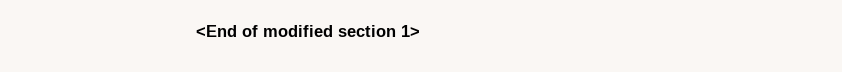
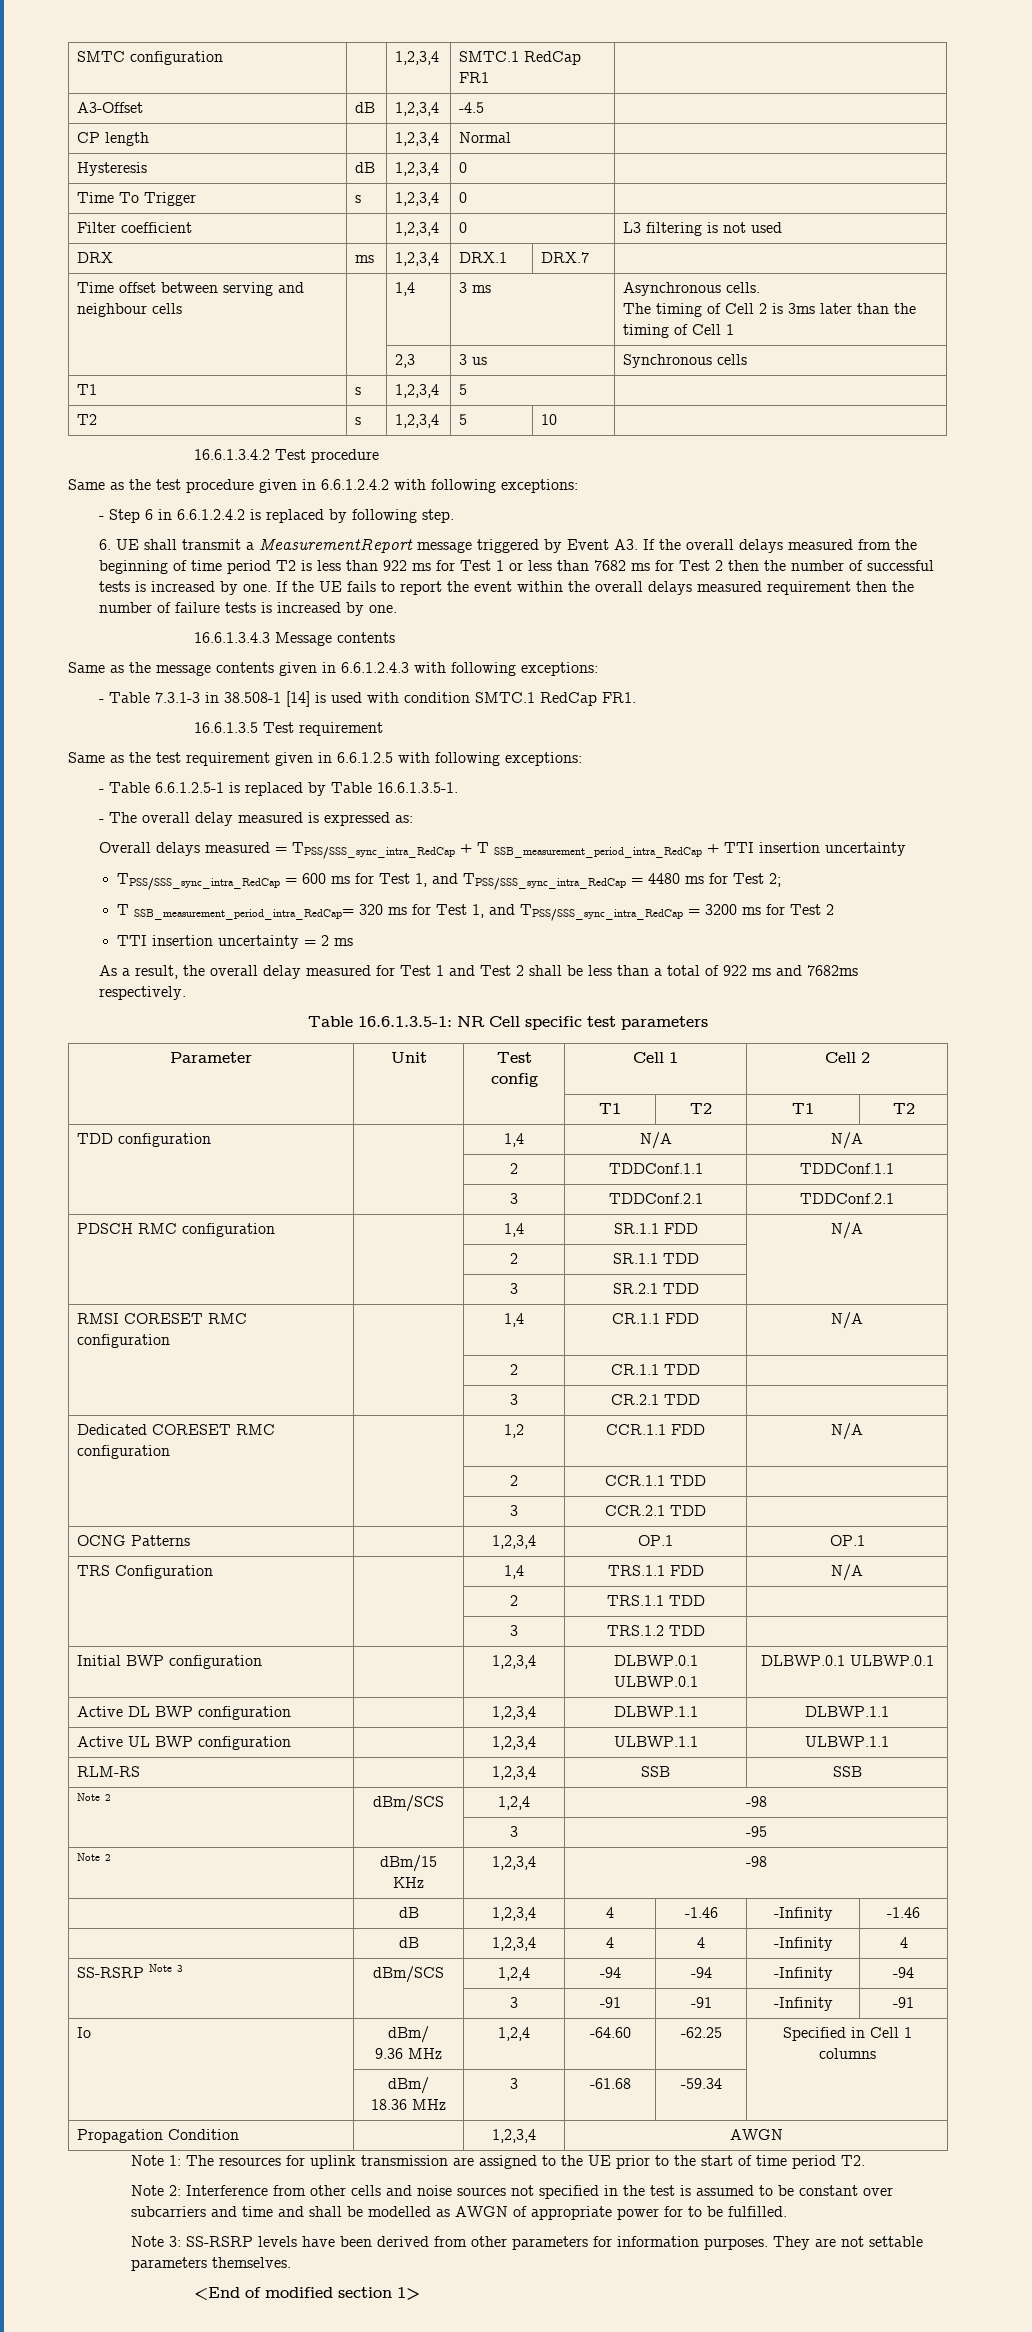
(196, 31) none -> [77,51,224,65] [395,51,440,65] [459,51,582,65] [459,72,490,83] [77,102,144,113] [355,102,376,113] [395,102,440,116] [459,102,485,113] [77,132,150,146] [395,132,440,146] [459,132,512,143] [77,162,148,176] [355,162,376,173] [395,162,440,176] [459,162,468,173] [77,192,197,206] [355,195,362,203] [395,192,440,206] [459,192,468,203] [77,222,193,233] [395,222,440,236] [459,222,468,233] [623,222,783,236] [77,252,114,263] [355,255,375,263] [395,252,440,266] [459,252,508,263] [541,252,590,263] [77,282,305,296] [77,303,183,317] [395,282,416,296] [459,282,492,293] [623,282,761,296] [623,303,917,317] [623,324,735,338] [395,354,416,368] [459,354,488,365] [623,354,748,368] [77,384,98,395] [355,387,362,395] [395,384,440,398] [459,384,468,395] [77,414,98,425] [355,417,362,425] [395,414,440,428] [459,414,468,425] [541,414,558,425] [193,449,379,463] [68,479,578,493] [99,509,455,523] [99,538,918,553] [99,560,935,574] [99,581,915,595] [99,602,398,616] [193,632,395,646] [68,662,598,676] [99,691,637,707] [193,722,383,736] [68,752,582,766] [99,782,459,796] [99,812,414,826] [99,842,907,859] [116,873,781,890] [116,904,834,921] [116,935,353,949] [99,965,859,979] [99,986,187,1000] [308,1016,708,1030] [170,1052,252,1063] [390,1052,427,1063] [496,1052,532,1063] [490,1073,538,1087] [633,1052,678,1063] [824,1052,870,1063] [599,1103,621,1114] [690,1103,712,1114] [792,1103,814,1114] [892,1103,915,1114] [77,1133,212,1147] [504,1133,524,1147] [639,1132,672,1149] [831,1132,863,1149] [510,1163,518,1174] [608,1163,703,1174] [800,1163,894,1174] [510,1193,518,1204] [608,1193,703,1204] [800,1193,894,1204] [77,1223,276,1237] [504,1223,524,1237] [613,1223,698,1234] [831,1222,863,1239] [510,1253,518,1264] [612,1253,699,1264] [510,1283,518,1294] [612,1283,699,1294] [77,1313,248,1324] [77,1334,171,1348] [504,1313,524,1327] [612,1313,699,1324] [831,1312,863,1329] [510,1364,518,1375] [611,1364,700,1375] [510,1394,518,1405] [611,1394,700,1405] [77,1424,276,1435] [77,1445,171,1459] [504,1424,524,1438] [606,1424,705,1435] [831,1423,863,1440] [510,1475,518,1486] [605,1475,706,1486] [510,1505,518,1516] [605,1505,706,1516] [77,1535,191,1546] [492,1535,536,1549] [638,1535,673,1546] [829,1535,865,1546] [77,1565,214,1579] [504,1565,524,1579] [607,1565,704,1576] [831,1564,863,1581] [510,1595,518,1606] [606,1595,705,1606] [510,1625,518,1636] [606,1625,705,1636] [77,1655,263,1669] [492,1655,536,1669] [613,1655,698,1666] [613,1676,698,1687] [760,1655,934,1666] [77,1706,292,1720] [492,1706,536,1720] [613,1706,698,1717] [805,1706,889,1717] [77,1736,292,1750] [492,1736,536,1750] [613,1736,698,1747] [805,1736,889,1747] [77,1766,141,1777] [492,1766,536,1780] [641,1766,670,1777] [832,1766,862,1777] [77,1793,112,1801] [373,1795,444,1812] [498,1796,530,1810] [745,1796,767,1807] [510,1826,518,1837] [745,1826,767,1837] [77,1853,112,1861] [380,1855,437,1872] [393,1877,424,1888] [492,1856,536,1870] [745,1856,767,1867] [398,1907,419,1918] [492,1907,536,1921] [606,1907,614,1918] [684,1907,718,1918] [773,1907,833,1921] [887,1907,920,1918] [398,1937,419,1948] [492,1937,536,1951] [606,1937,614,1948] [697,1937,705,1948] [773,1937,833,1951] [899,1937,908,1948] [77,1964,184,1978] [373,1966,444,1983] [498,1967,530,1981] [599,1967,621,1978] [690,1967,712,1978] [773,1967,833,1981] [893,1967,914,1978] [510,1997,518,2008] [599,1997,621,2008] [690,1997,712,2008] [773,1997,833,2011] [893,1997,914,2008] [77,2027,92,2038] [388,2026,429,2043] [375,2048,442,2059] [498,2027,530,2041] [589,2027,631,2038] [680,2027,722,2038] [782,2027,912,2041] [818,2048,876,2059] [388,2077,429,2094] [371,2099,446,2110] [510,2078,518,2089] [589,2078,631,2089] [680,2078,722,2089] [77,2129,240,2143] [492,2129,536,2143] [729,2129,783,2140] [130,2155,865,2169] [130,2185,893,2199] [130,2206,787,2220] [130,2236,923,2250] [130,2257,291,2271] SMTC configuration | | 1,2,3,4 | SMTC.1 RedCap FR1 | // A3-Offset | dB | 1,2,3,4 | -4.5 | // CP length | | 1,2,3,4 | Normal | // Hysteresis | dB | 1,2,3,4 | 0 | // Time To Trigger | s | 1,2,3,4 | 0 | // Filter coefficient | | 1,2,3,4 | 0 | L3 filtering is not used // DRX | ms | 1,2,3,4 | DRX.1 | DRX.7 | // Time offset between serving and neighbour cells | | 1,4 | 3 ms | Asynchronous cells. // The timing of Cell 2 is 3ms later than the timing of Cell 1 // | | 2,3 | 3 us | Synchronous cells // T1 | s | 1,2,3,4 | 5 | // T2 | s | 1,2,3,4 | 5 | 10 | // 16.6.1.3.4.2 Test procedure // Same as the test procedure given in 6.6.1.2.4.2 with following exceptions: // - Step 6 in 6.6.1.2.4.2 is replaced by following step. // 6. UE shall transmit a MeasurementReport message triggered by Event A3. If the overall delays measured from the beginning of time period T2 is less than 922 ms for Test 1 or less than 7682 ms for Test 2 then the number of successful tests is increased by one. If the UE fails to report the event within the overall delays measured requirement then the number of failure tests is increased by one. // 16.6.1.3.4.3 Message contents // Same as the message contents given in 6.6.1.2.4.3 with following exceptions: // - Table 7.3.1-3 in 38.508-1 [14] is used with condition SMTC.1 RedCap FR1. // 16.6.1.3.5 Test requirement // Same as the test requirement given in 6.6.1.2.5 with following exceptions: // - Table 6.6.1.2.5-1 is replaced by Table 16.6.1.3.5-1. // - The overall delay measured is expressed as: // Overall delays measured = TPSS/SSS_sync_intra_RedCap + T SSB_measurement_period_intra_RedCap + TTI insertion uncertainty // TPSS/SSS_sync_intra_RedCap = 600 ms for Test 1, and TPSS/SSS_sync_intra_RedCap = 4480 ms for Test 2; // T SSB_measurement_period_intra_RedCap= 320 ms for Test 1, and TPSS/SSS_sync_intra_RedCap = 3200 ms for Test 2 // TTI insertion uncertainty = 2 ms // As a result, the overall delay measured for Test 1 and Test 2 shall be less than a total of 922 ms and 7682ms respectively. // Table 16.6.1.3.5-1: NR Cell specific test parameters // Parameter | Unit | Test config | Cell 1 | Cell 2 // | | | T1 | T2 | T1 | T2 // TDD configuration | | 1,4 | N/A | N/A // | | 2 | TDDConf.1.1 | TDDConf.1.1 // | | 3 | TDDConf.2.1 | TDDConf.2.1 // PDSCH RMC configuration | | 1,4 | SR.1.1 FDD | N/A // | | 2 | SR.1.1 TDD | // | | 3 | SR.2.1 TDD | // RMSI CORESET RMC configuration | | 1,4 | CR.1.1 FDD | N/A // | | 2 | CR.1.1 TDD | // | | 3 | CR.2.1 TDD | // Dedicated CORESET RMC configuration | | 1,2 | CCR.1.1 FDD | N/A // | | 2 | CCR.1.1 TDD | // | | 3 | CCR.2.1 TDD | // OCNG Patterns | | 1,2,3,4 | OP.1 | OP.1 // TRS Configuration | | 1,4 | TRS.1.1 FDD | N/A // | | 2 | TRS.1.1 TDD | // | | 3 | TRS.1.2 TDD | // Initial BWP configuration | | 1,2,3,4 | DLBWP.0.1 ULBWP.0.1 | DLBWP.0.1 ULBWP.0.1 // Active DL BWP configuration | | 1,2,3,4 | DLBWP.1.1 | DLBWP.1.1 // Active UL BWP configuration | | 1,2,3,4 | ULBWP.1.1 | ULBWP.1.1 // RLM-RS | | 1,2,3,4 | SSB | SSB // Note 2 | dBm/SCS | 1,2,4 | -98 // | | 3 | -95 // Note 2 | dBm/15 KHz | 1,2,3,4 | -98 // | dB | 1,2,3,4 | 4 | -1.46 | -Infinity | -1.46 // | dB | 1,2,3,4 | 4 | 4 | -Infinity | 4 // SS-RSRP Note 3 | dBm/SCS | 1,2,4 | -94 | -94 | -Infinity | -94 // | | 3 | -91 | -91 | -Infinity | -91 // Io | dBm/ // 9.36 MHz | 1,2,4 | -64.60 | -62.25 | Specified in Cell 1 columns // | dBm/ // 18.36 MHz | 3 | -61.68 | -59.34 | // Propagation Condition | | 1,2,3,4 | AWGN // Note 1: The resources for uplink transmission are assigned to the UE prior to the start of time period T2. // Note 2: Interference from other cells and noise sources not specified in the test is assumed to be constant over subcarriers and time and shall be modelled as AWGN of appropriate power for to be fulfilled. // Note 3: SS-RSRP levels have been derived from other parameters for information purposes. They are not settable parameters themselves. //

